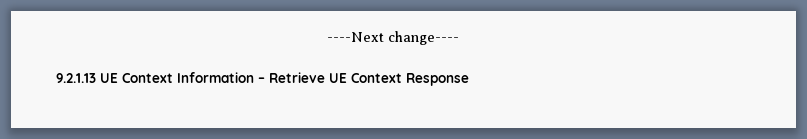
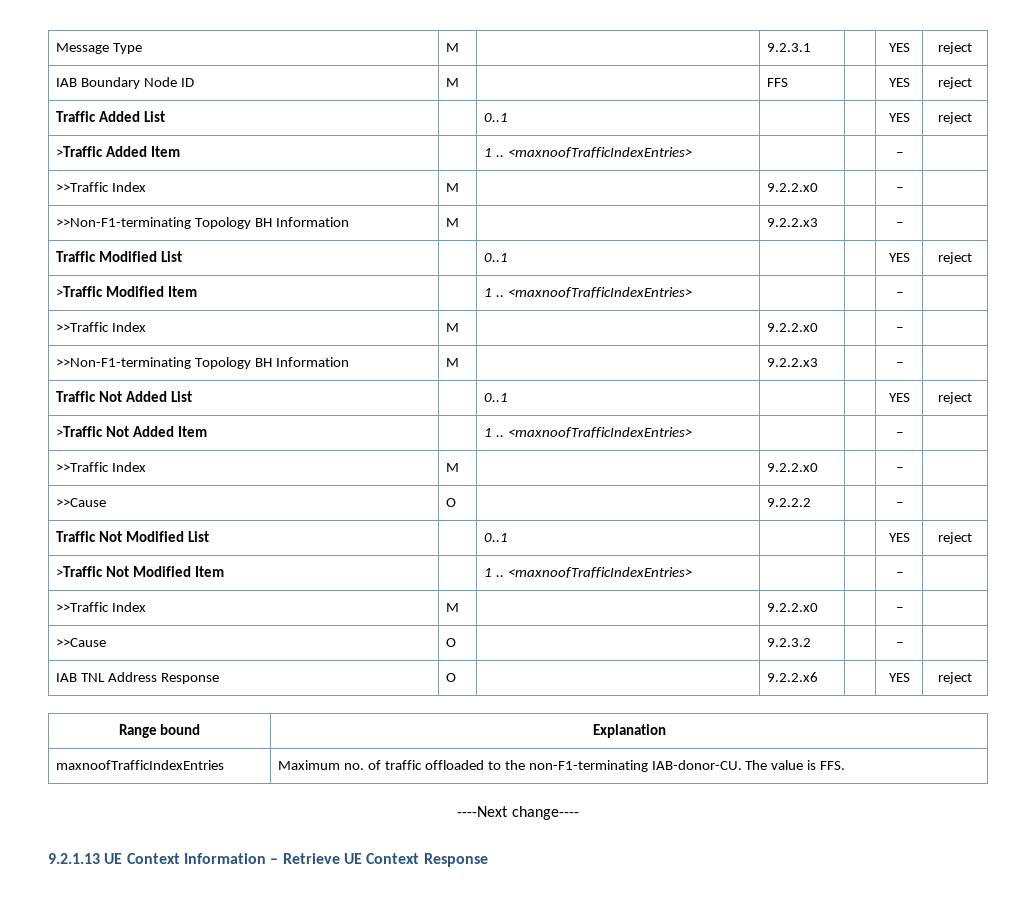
(326, 37) none -> [56,43,143,54] [446,43,460,52] [767,43,812,52] [888,43,910,52] [938,42,972,54] [56,77,194,89] [446,78,460,87] [767,78,789,87] [888,78,910,87] [938,77,972,89] [56,111,166,122] [484,113,509,122] [888,113,910,122] [938,112,972,124] [56,146,181,157] [484,147,693,158] [895,152,903,157] [56,182,147,192] [446,183,460,192] [767,183,819,192] [895,187,903,192] [56,217,349,229] [446,218,460,227] [767,218,819,227] [895,222,903,227] [56,251,183,262] [484,253,509,262] [888,253,910,262] [938,252,972,264] [56,286,198,297] [484,287,693,298] [895,292,903,297] [56,322,147,332] [446,323,460,332] [767,323,819,332] [895,327,903,332] [56,357,349,369] [446,358,460,367] [767,358,819,367] [895,362,903,367] [56,391,192,402] [484,393,509,402] [888,393,910,402] [938,392,972,404] [56,426,207,437] [484,427,693,438] [895,432,903,437] [56,462,147,472] [446,463,460,472] [767,463,819,472] [895,467,903,472] [56,498,107,507] [446,498,457,507] [767,498,812,507] [895,502,903,507] [56,531,209,542] [484,533,509,542] [888,533,910,542] [938,532,972,544] [56,566,224,577] [484,567,693,578] [895,572,903,577] [56,602,147,612] [446,603,460,612] [767,603,819,612] [895,607,903,612] [56,638,107,647] [446,638,457,647] [767,638,812,647] [895,642,903,647] [56,672,219,684] [446,673,457,682] [767,672,819,682] [888,673,910,682] [938,672,972,684] [118,724,201,738] [592,724,666,738] [56,760,225,770] [278,760,846,772] Message Type | M | | 9.2.3.1 | | YES | reject // IAB Boundary Node ID | M | | FFS | | YES | reject // Traffic Added List | | 0..1 | | | YES | reject // >Traffic Added Item | | 1 .. <maxnoofTrafficIndexEntries> | | | – | // >>Traffic Index | M | | 9.2.2.x0 | | – | // >>Non-F1-terminating Topology BH Information | M | | 9.2.2.x3 | | – | // Traffic Modified List | | 0..1 | | | YES | reject // >Traffic Modified Item | | 1 .. <maxnoofTrafficIndexEntries> | | | – | // >>Traffic Index | M | | 9.2.2.x0 | | – | // >>Non-F1-terminating Topology BH Information | M | | 9.2.2.x3 | | – | // Traffic Not Added List | | 0..1 | | | YES | reject // >Traffic Not Added Item | | 1 .. <maxnoofTrafficIndexEntries> | | | – | // >>Traffic Index | M | | 9.2.2.x0 | | – | // >>Cause | O | | 9.2.2.2 | | – | // Traffic Not Modified List | | 0..1 | | | YES | reject // >Traffic Not Modified Item | | 1 .. <maxnoofTrafficIndexEntries> | | | – | // >>Traffic Index | M | | 9.2.2.x0 | | – | // >>Cause | O | | 9.2.3.2 | | – | // IAB TNL Address Response | O | | 9.2.2.x6 | | YES | reject // Range bound | Explanation // maxnoofTrafficIndexEntries | Maximum no. of traffic offloaded to the non-F1-terminating IAB-donor-CU. The value is FFS. //

